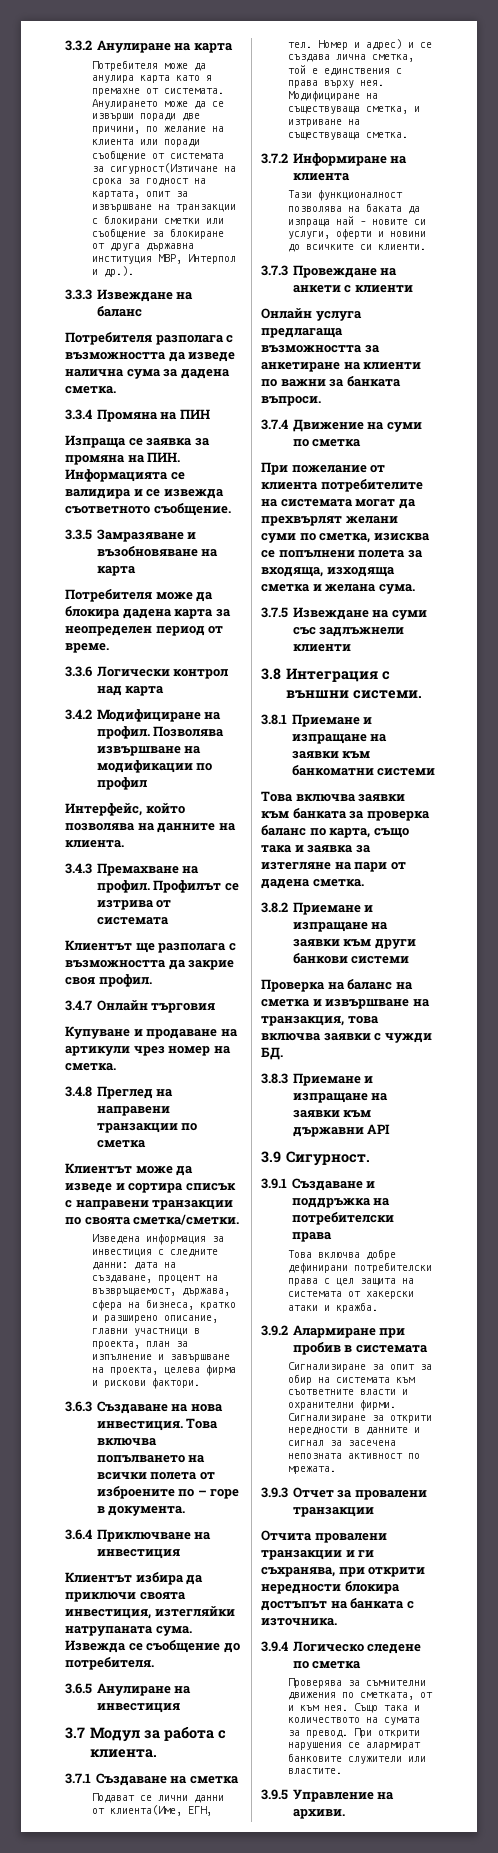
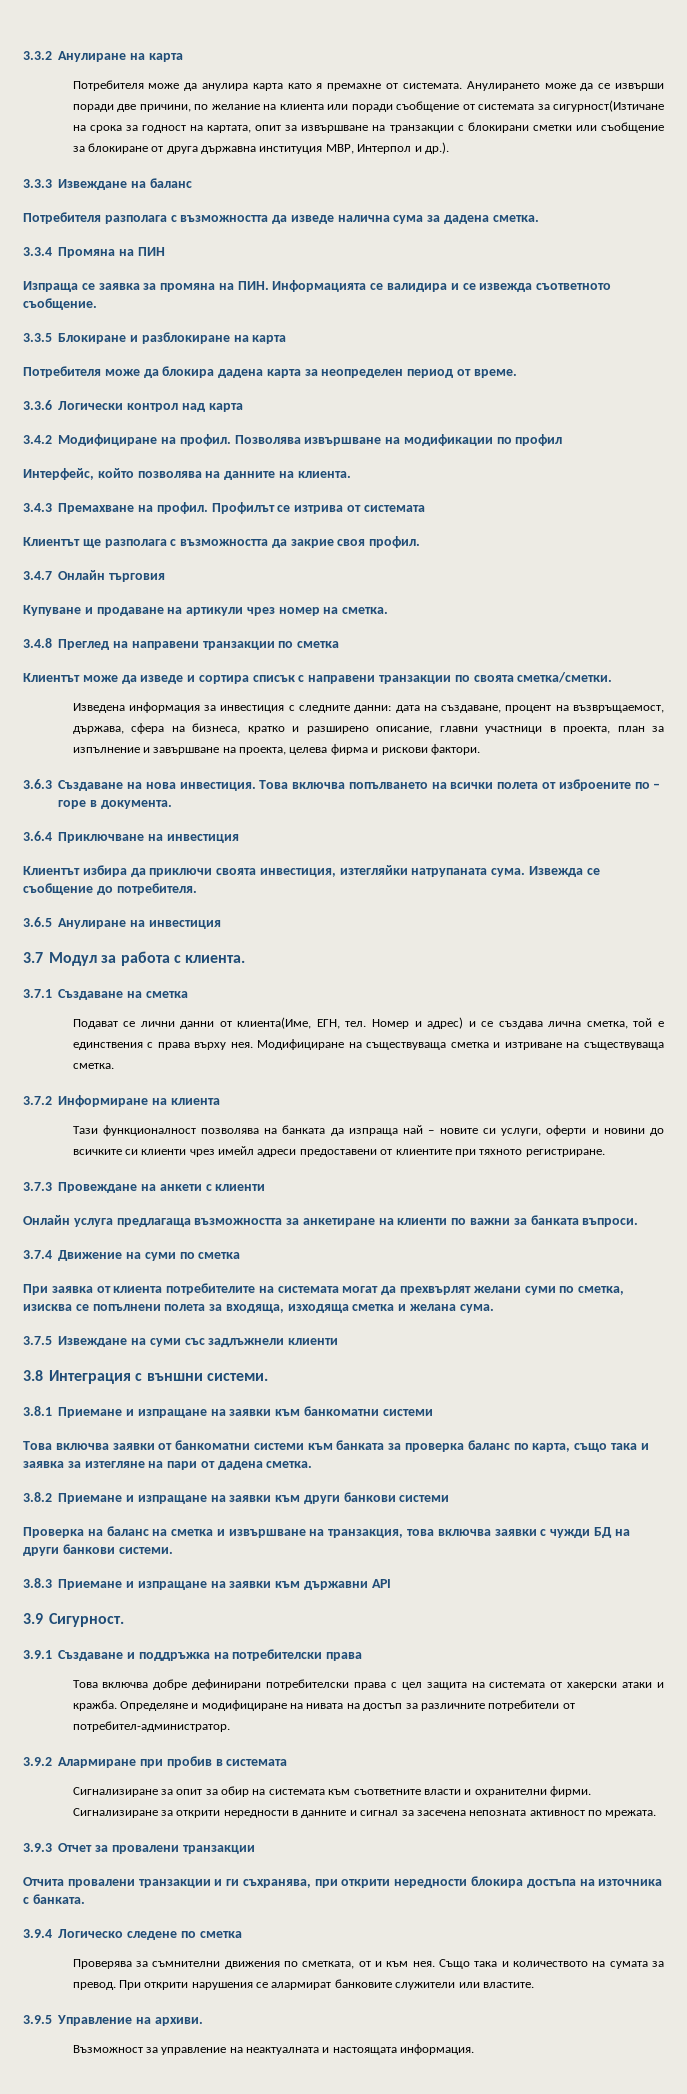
[96,529,197,542] [96,546,198,557] Замразяване и възобновяване -> [58,332,230,344] Блокиране и разблокиране
[365,106,408,114] сметка, -> [450,1042,489,1048] сметка
[365,203,402,212] баката -> [282,1125,326,1134] банката
[377,244,426,250] клиенти. -> [141,1146,605,1157] клиенти чрез имейл адреси предоставени от клиентите при тяхното регистриране.
[291,465,367,473] пожелание -> [51,1286,93,1293] заявка
(406, 798) none -> [158,1440,304,1450] от банкоматни системи
[261,1047,283,1060] БД. -> [593,1527,630,1538] [23,1544,173,1556] БД на други банкови системи.
(378, 1307) none -> [119,1700,575,1711] [72,1721,230,1732] Определяне и модифициране на нивата на достъп за различните потребители от потребител-администратор.
[261,1598,414,1611] [261,1618,337,1626] достъпът на банката с източника. -> [526,1879,663,1888] [23,1894,85,1904] достъпа на източника с банката.
(345, 1814) none -> [72,2044,475,2055] // Възможност за управление на неактуалната и настоящата информация.

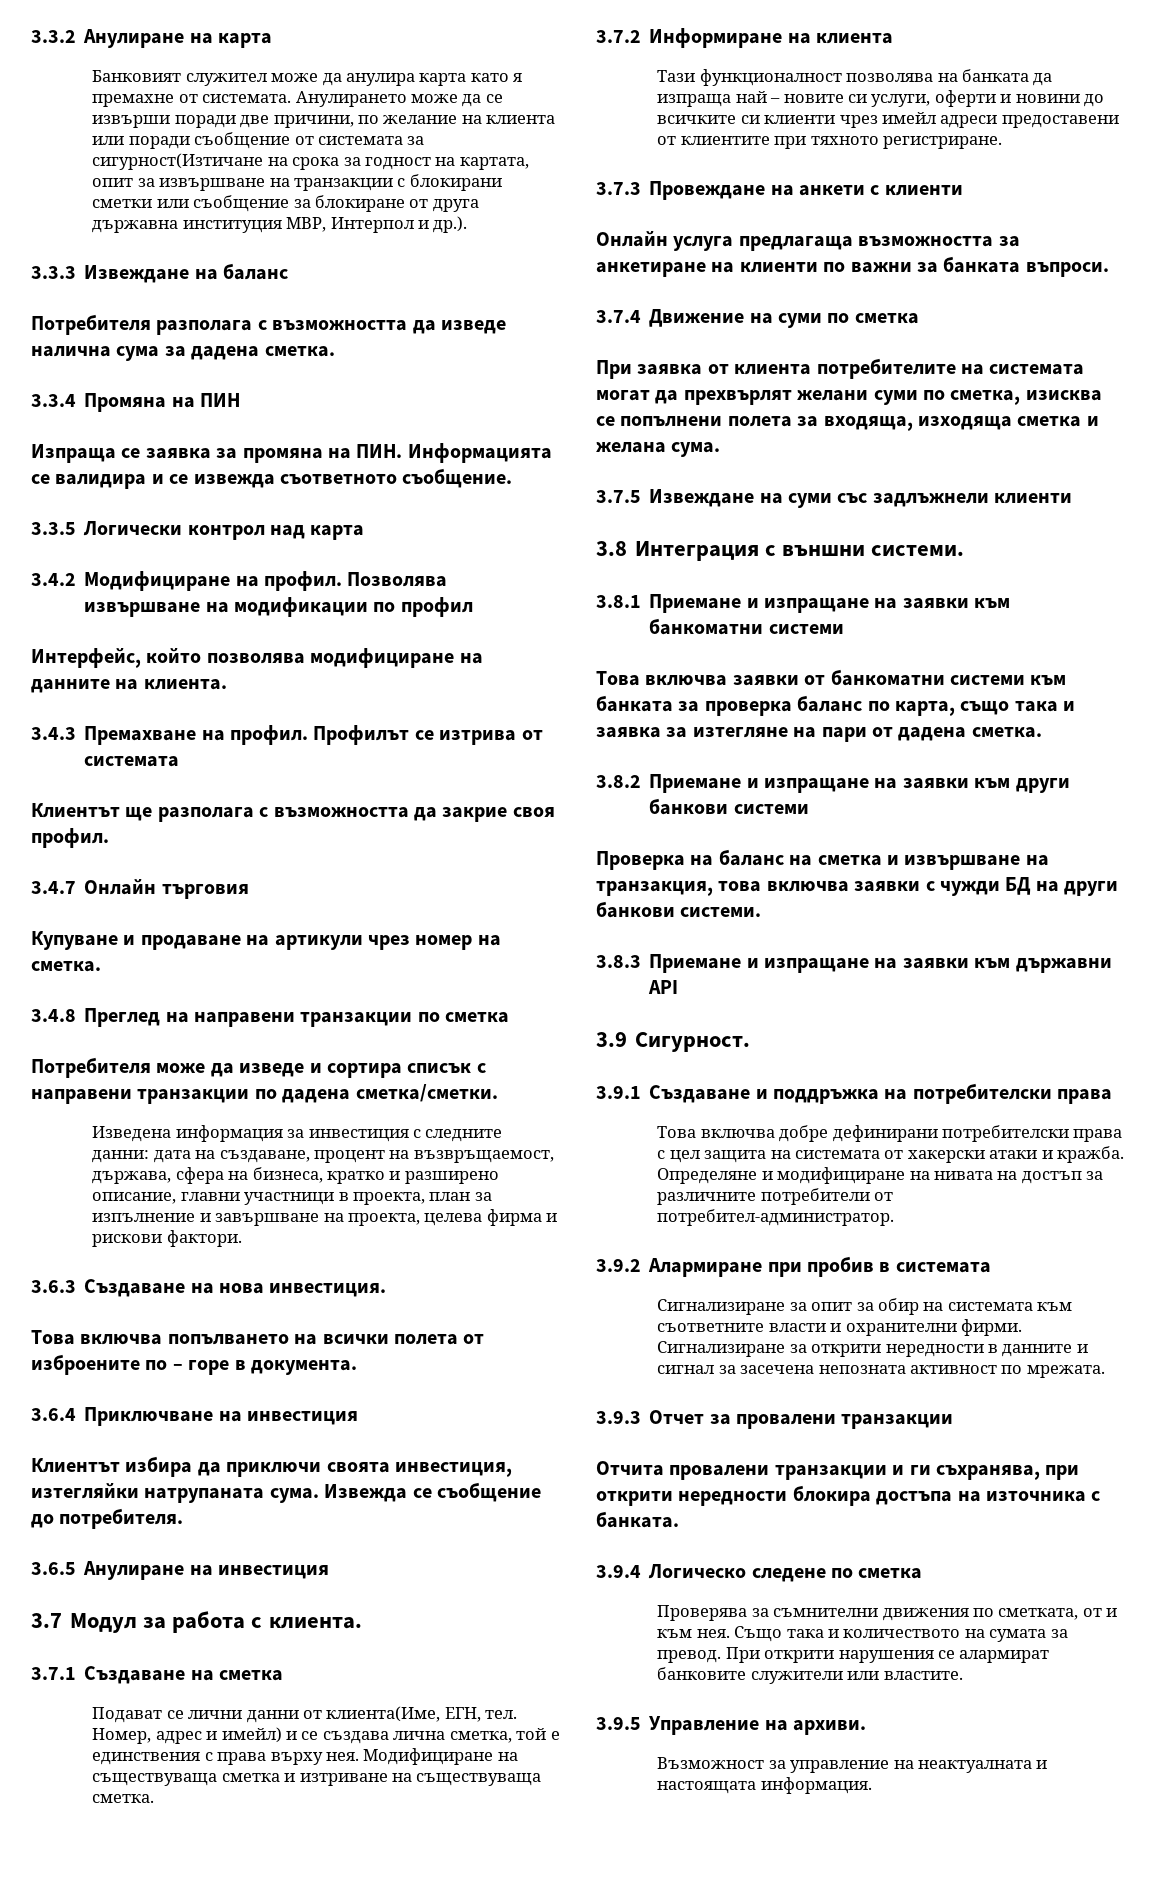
[72,80,144,91] Потребителя -> [92,70,267,86] Банковият служител
[58,332,287,344] [23,366,517,378] [23,400,52,410] Блокиране и разблокиране на карта // Потребителя може да блокира дадена карта за неопределен период от време. // 3.3.6 -> (76, 528) none
(202, 474) none -> [310,648,455,668] модифициране
[23,673,80,682] Клиентът -> [31,1057,151,1078] Потребителя
[473,675,514,682] своята -> [282,1089,351,1103] дадена
(256, 786) none -> (387, 1290) //
[371,1017,464,1029] Номер и адрес) -> [92,1727,282,1744] Номер, адрес и имейл)

